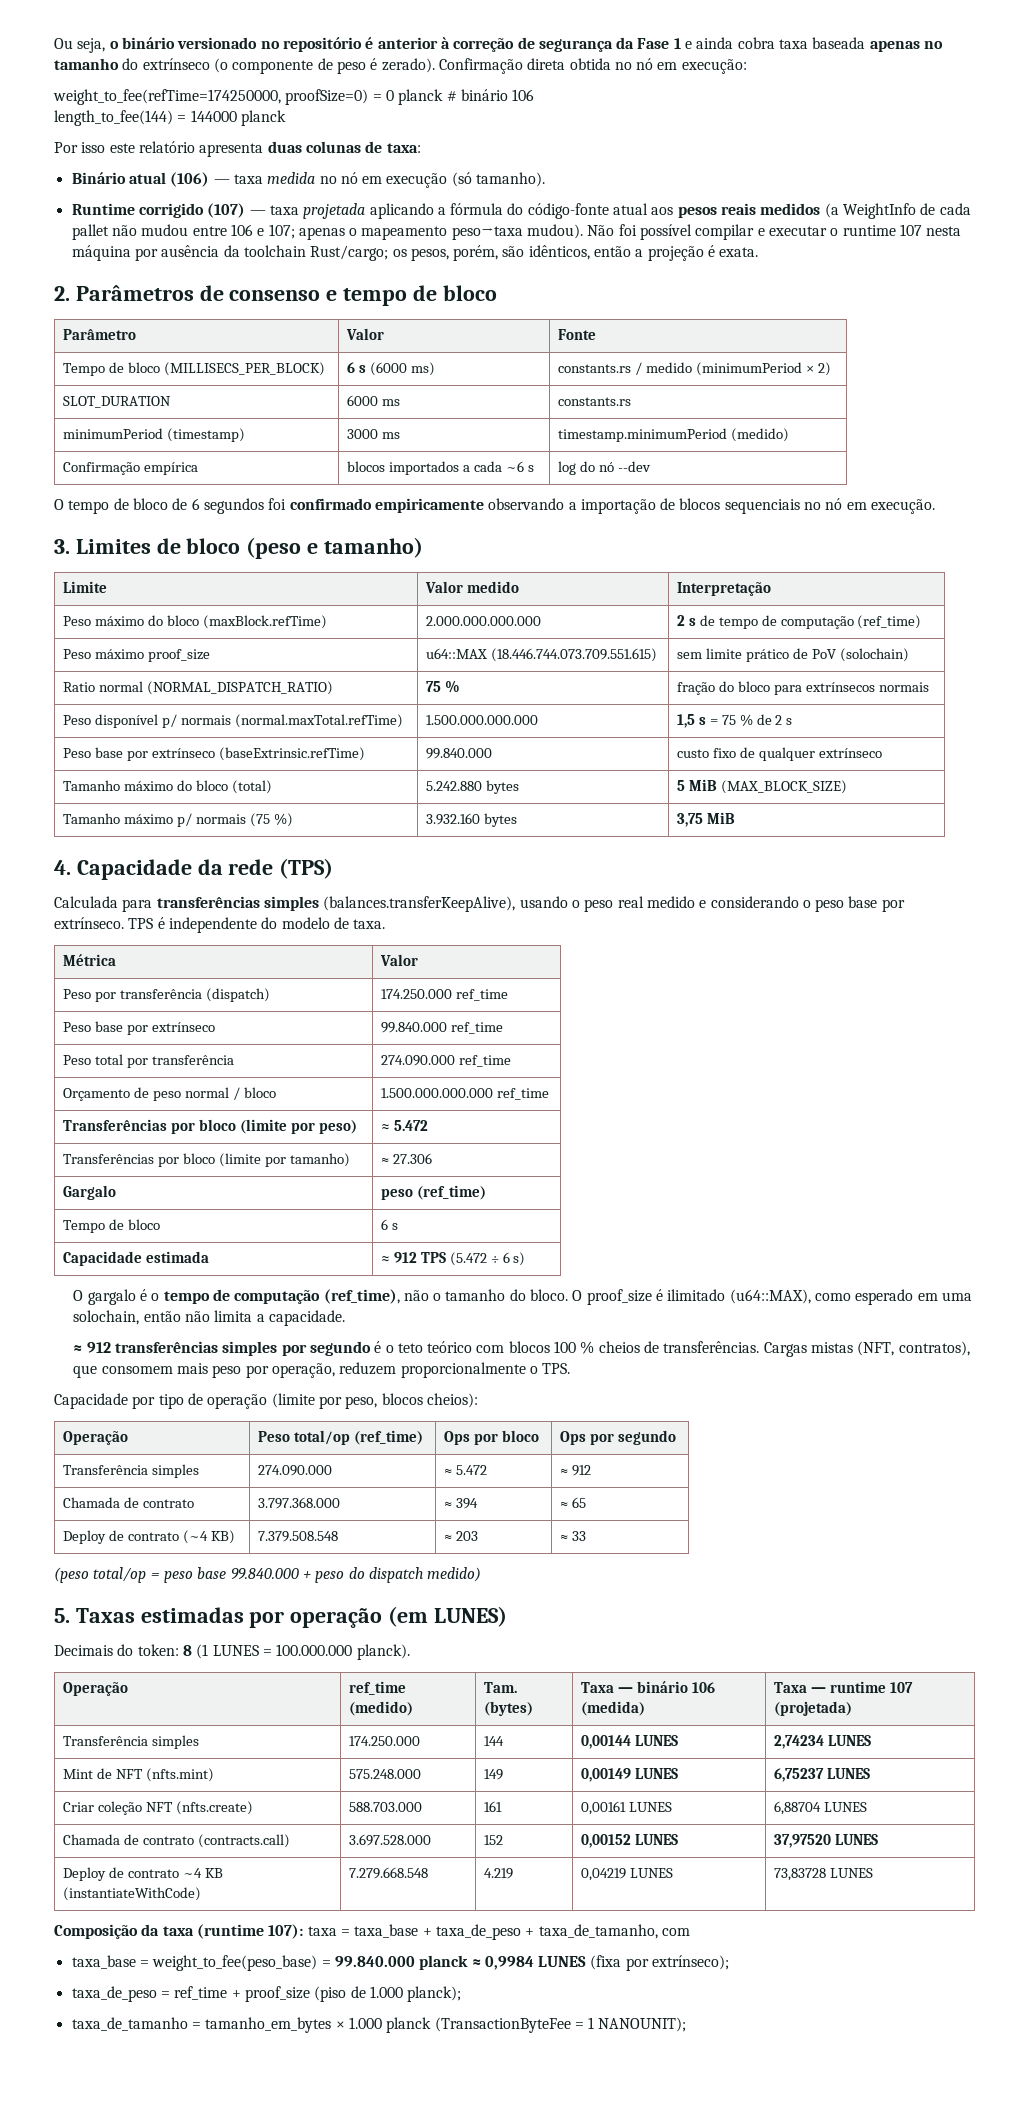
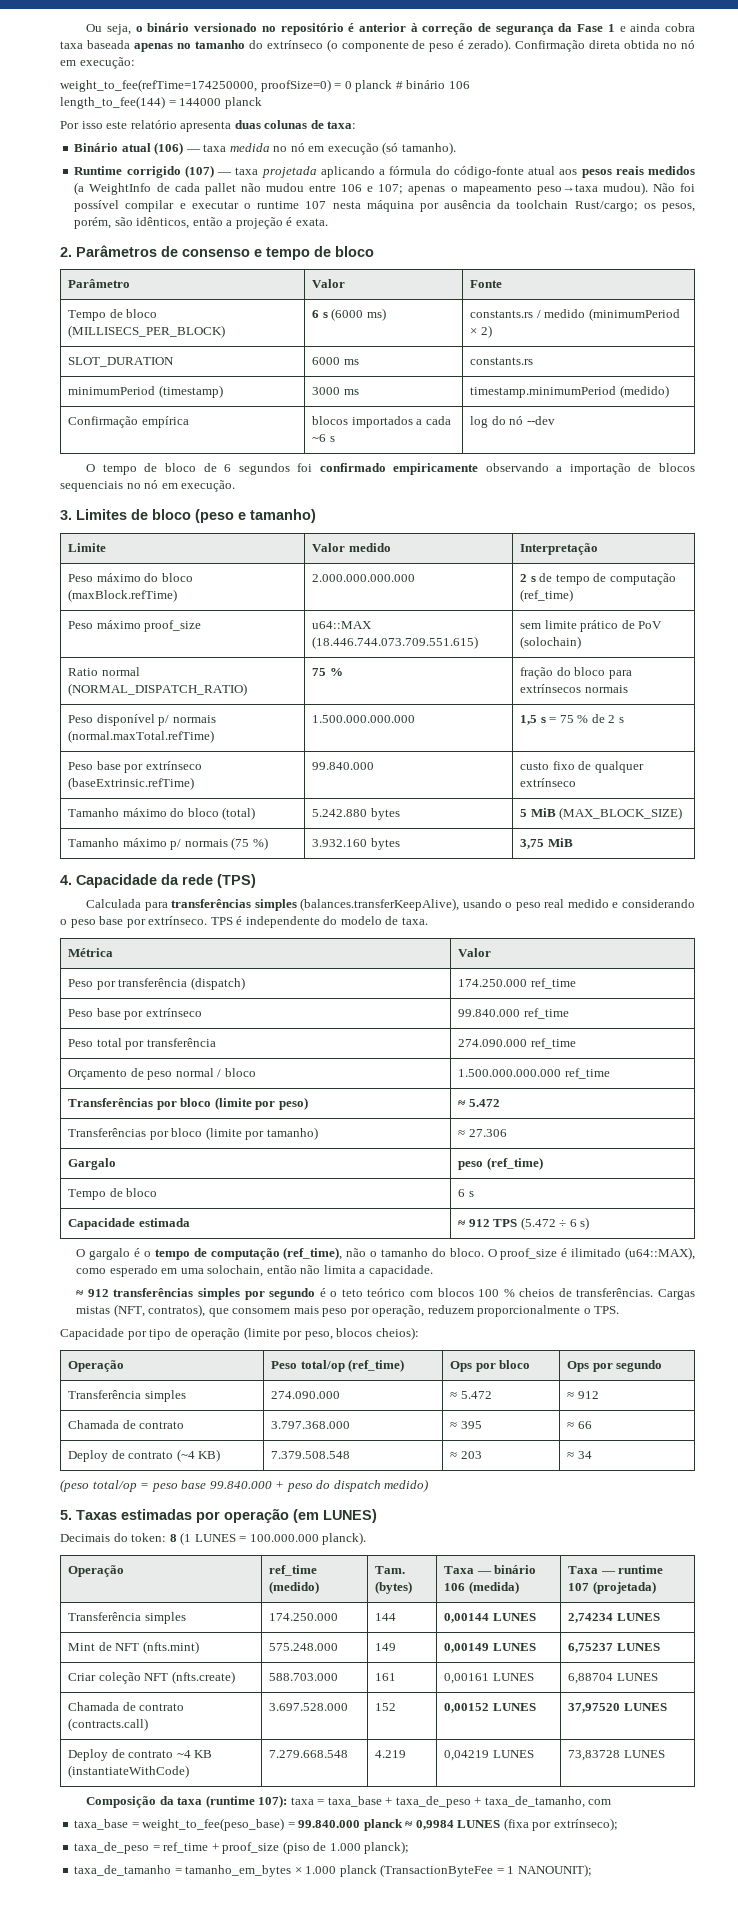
[455,1498,478,1509] [559,1497,586,1508] 394 | ≈ 65 -> [460,1421,482,1429] [567,1421,592,1429] 395 | ≈ 66
[571,1531,586,1541] 33 -> [577,1451,592,1459] 34

